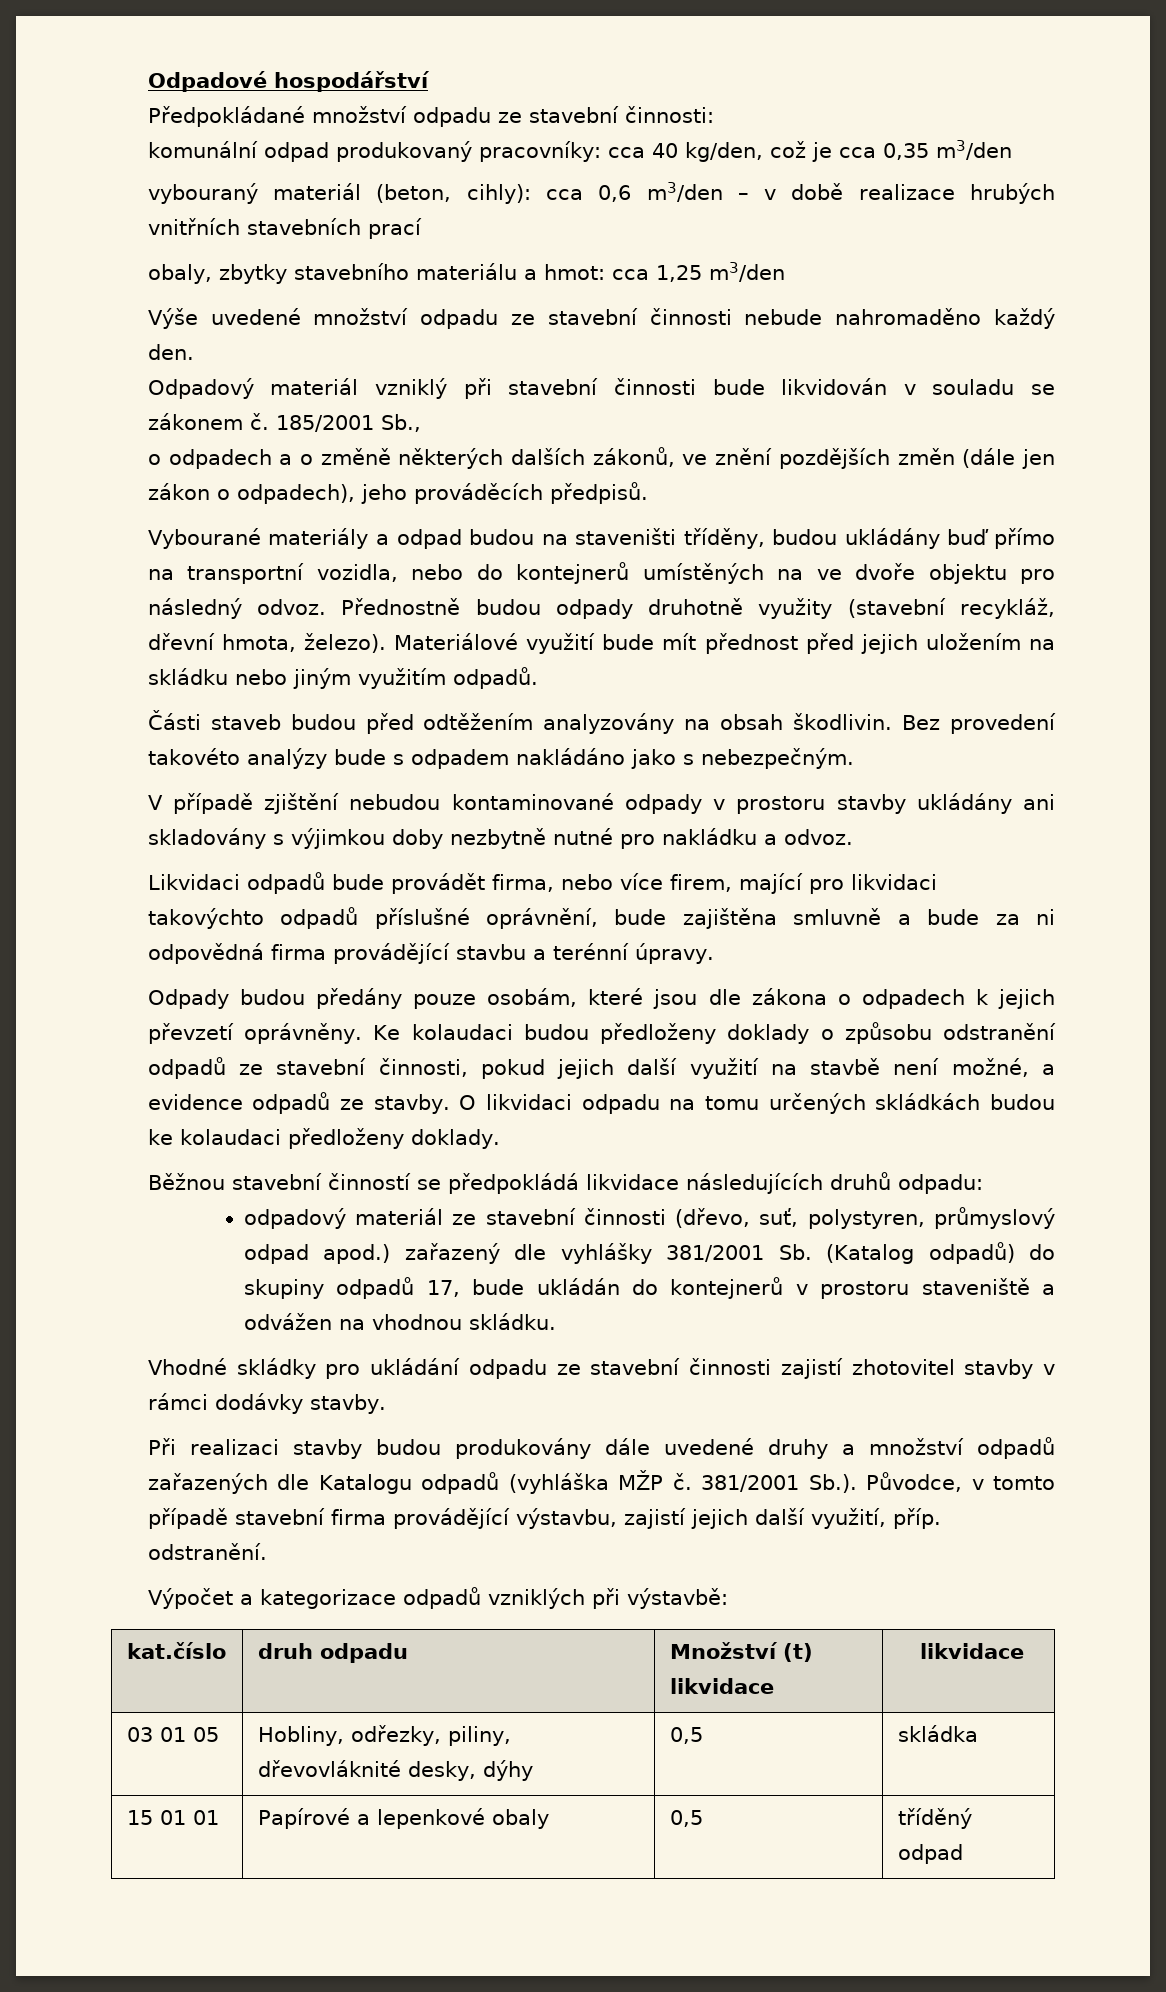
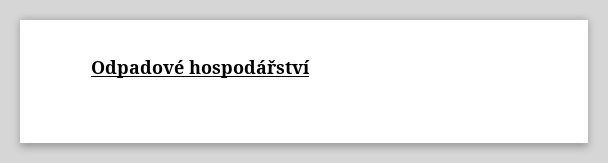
[147,106,714,127] [147,140,1012,162] [147,182,1055,204] [147,218,422,239] [147,262,785,284] [147,308,1055,329] [147,344,194,360] [147,378,1055,399] [147,413,421,432] [147,447,1055,469] [147,482,648,504] [147,528,1055,549] [147,562,1055,584] [147,598,1055,619] [147,633,1056,654] [147,667,538,689] [147,710,1056,734] [147,748,854,769] [147,793,1055,814] [147,828,853,849] [147,872,937,894] [147,907,1056,929] [147,943,714,964] [147,988,1055,1009] [147,1022,1057,1044] [147,1057,1056,1079] [147,1092,1055,1114] [147,1128,500,1149] [147,1172,983,1194] [243,1207,1055,1229] [243,1242,1055,1264] [243,1277,1055,1299] [243,1313,556,1330] [147,1358,1055,1379] [147,1393,386,1414] [147,1437,1055,1459] [147,1470,1056,1494] [147,1508,941,1529] [147,1543,267,1560] [147,1587,728,1609] [126,1642,226,1659] [257,1643,408,1663] [669,1642,813,1662] [669,1678,774,1694] [920,1643,1025,1659] [126,1727,219,1742] [257,1725,511,1746] [257,1760,533,1781] [669,1727,703,1744] [897,1725,978,1742] [126,1810,219,1825] [257,1808,549,1829] [669,1810,703,1827] [897,1808,972,1829] [897,1844,963,1864] // Předpokládané množství odpadu ze stavební činnosti: // komunální odpad produkovaný pracovníky: cca 40 kg/den, což je cca 0,35 m3/den // vybouraný materiál (beton, cihly): cca 0,6 m3/den – v době realizace hrubých vnitřních stavebních prací // obaly, zbytky stavebního materiálu a hmot: cca 1,25 m3/den // Výše uvedené množství odpadu ze stavební činnosti nebude nahromaděno každý den. // Odpadový materiál vzniklý při stavební činnosti bude likvidován v souladu se zákonem č. 185/2001 Sb., // o odpadech a o změně některých dalších zákonů, ve znění pozdějších změn (dále jen zákon o odpadech), jeho prováděcích předpisů. // Vybourané materiály a odpad budou na staveništi tříděny, budou ukládány buď přímo na transportní vozidla, nebo do kontejnerů umístěných na ve dvoře objektu pro následný odvoz. Přednostně budou odpady druhotně využity (stavební recykláž, dřevní hmota, železo). Materiálové využití bude mít přednost před jejich uložením na skládku nebo jiným využitím odpadů. // Části staveb budou před odtěžením analyzovány na obsah škodlivin. Bez provedení takovéto analýzy bude s odpadem nakládáno jako s nebezpečným. // V případě zjištění nebudou kontaminované odpady v prostoru stavby ukládány ani skladovány s výjimkou doby nezbytně nutné pro nakládku a odvoz. // Likvidaci odpadů bude provádět firma, nebo více firem, mající pro likvidaci takovýchto odpadů příslušné oprávnění, bude zajištěna smluvně a bude za ni odpovědná firma provádějící stavbu a terénní úpravy. // Odpady budou předány pouze osobám, které jsou dle zákona o odpadech k jejich převzetí oprávněny. Ke kolaudaci budou předloženy doklady o způsobu odstranění odpadů ze stavební činnosti, pokud jejich další využití na stavbě není možné, a evidence odpadů ze stavby. O likvidaci odpadu na tomu určených skládkách budou ke kolaudaci předloženy doklady. // Běžnou stavební činností se předpokládá likvidace následujících druhů odpadu: // odpadový materiál ze stavební činnosti (dřevo, suť, polystyren, průmyslový odpad apod.) zařazený dle vyhlášky 381/2001 Sb. (Katalog odpadů) do skupiny odpadů 17, bude ukládán do kontejnerů v prostoru staveniště a odvážen na vhodnou skládku. // Vhodné skládky pro ukládání odpadu ze stavební činnosti zajistí zhotovitel stavby v rámci dodávky stavby. // Při realizaci stavby budou produkovány dále uvedené druhy a množství odpadů zařazených dle Katalogu odpadů (vyhláška MŽP č. 381/2001 Sb.). Původce, v tomto případě stavební firma provádějící výstavbu, zajistí jejich další využití, příp. odstranění. // Výpočet a kategorizace odpadů vzniklých při výstavbě: // kat.číslo | druh odpadu | Množství (t) likvidace | likvidace // 03 01 05 | Hobliny, odřezky, piliny, dřevovláknité desky, dýhy | 0,5 | skládka // 15 01 01 | Papírové a lepenkové obaly | 0,5 | tříděný odpad -> (311, 69) none

